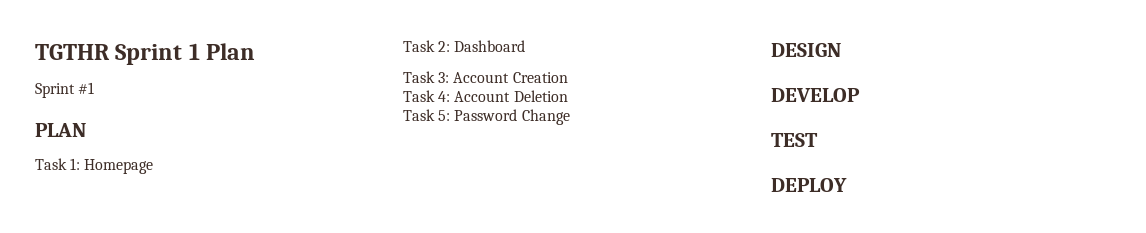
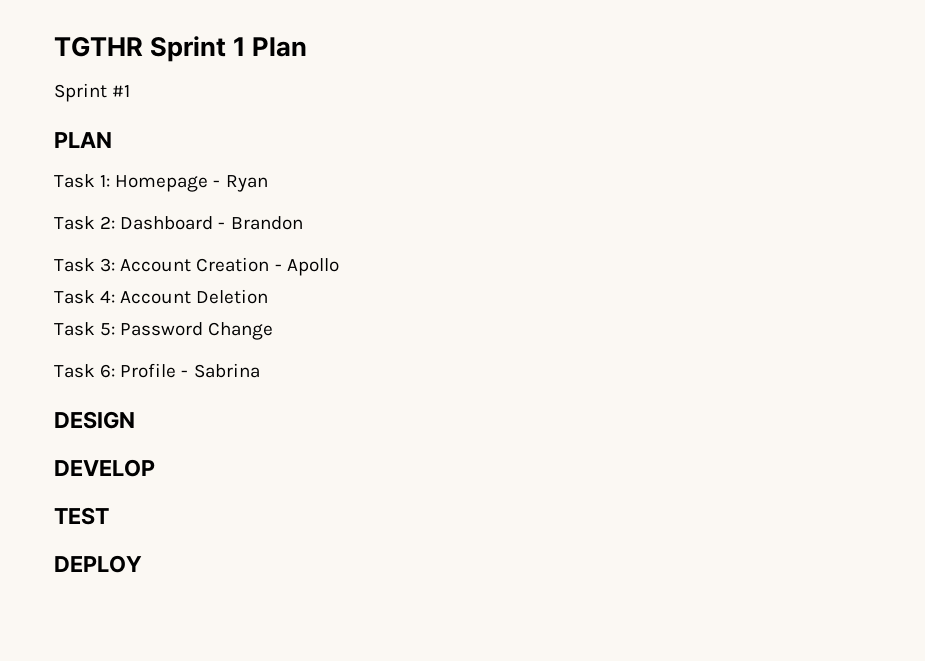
(154, 166) none -> [213,175,268,192] - Ryan
(526, 46) none -> [218,216,303,230] - Brandon
(568, 77) none -> [274,258,339,276] - Apollo
(570, 117) none -> [54,363,260,378] // Task 6: Profile - Sabrina

